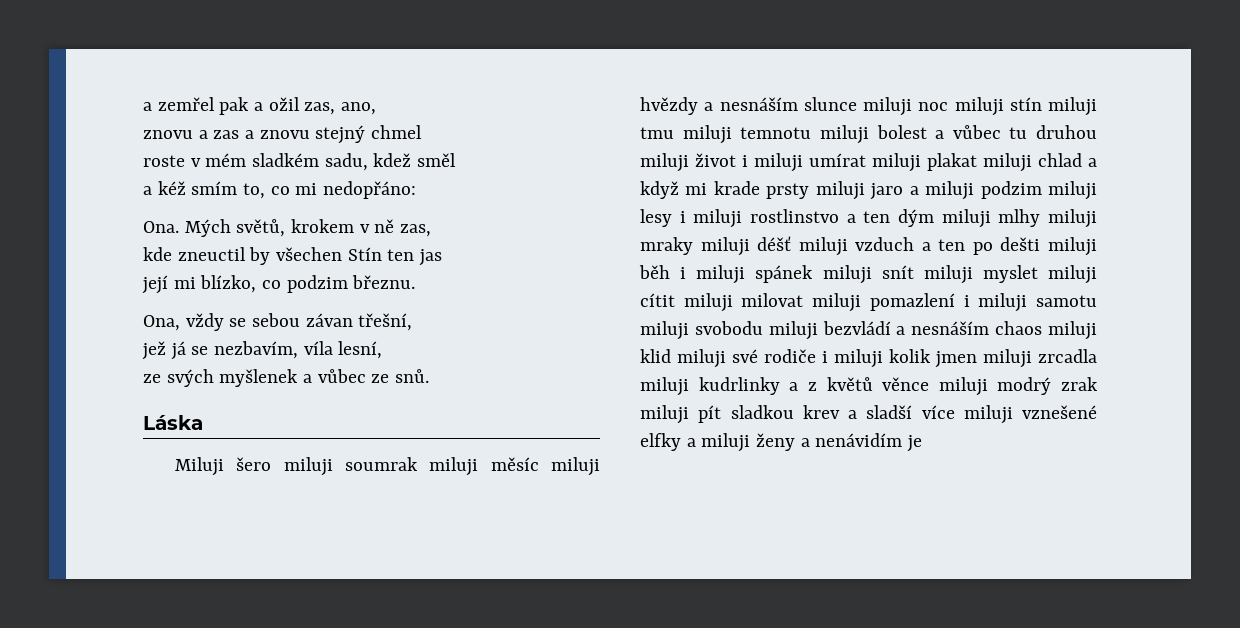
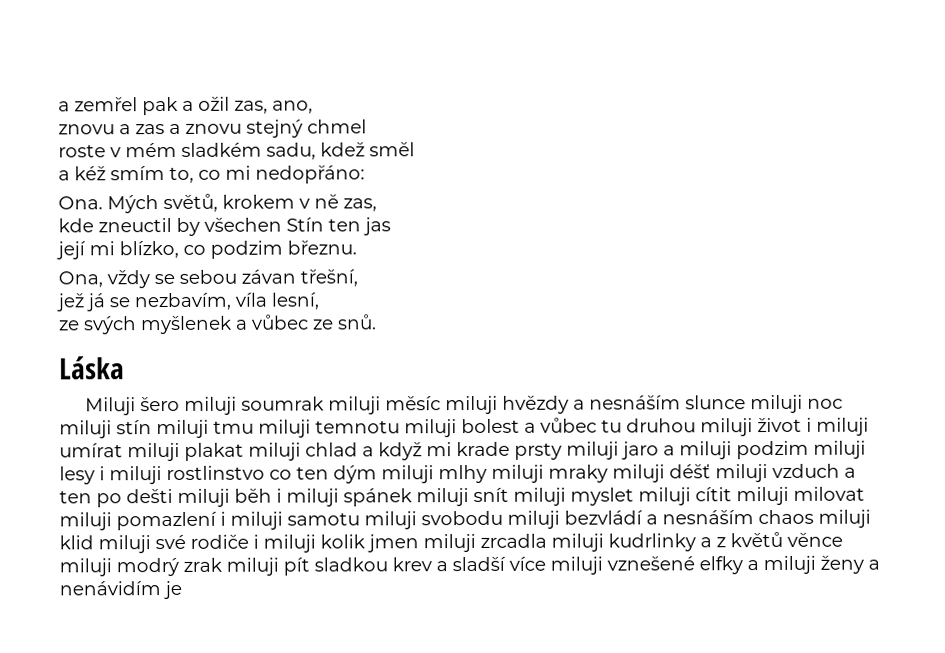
[846,214,856,223] a -> [269,469,292,480] co

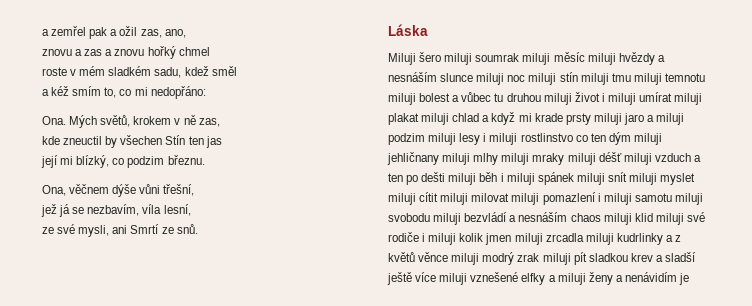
[246,119,303,138] stejný -> [147,46,176,59] hořký
[119,240,179,259] blízko, -> [76,155,110,168] blízký,
[107,269,296,289] vždy se sebou závan -> [69,184,161,197] věčnem dýše vůni
[83,314,309,335] svých myšlenek a vůbec -> [57,224,160,237] své mysli, ani Smrtí
(434, 474) none -> [387,152,471,165] jehličnany miluji
(506, 564) none -> [387,272,412,285] ještě

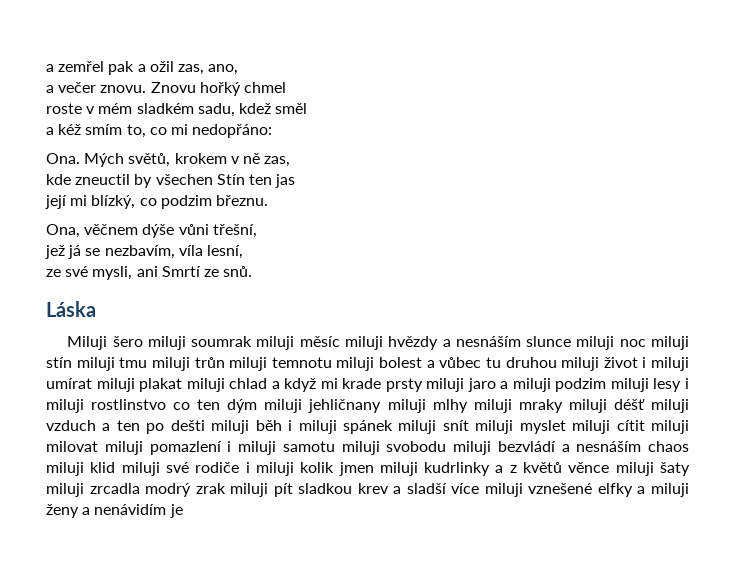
[42,49,145,56] znovu a zas a znovu -> [46,82,196,93] a večer znovu. Znovu
(662, 79) none -> [194,357,268,371] trůn miluji
[545,233,614,245] zrcadla miluji -> (418, 469) none
(480, 259) none -> [660,462,690,476] [46,483,140,497] šaty miluji zrcadla
[387,272,412,285] ještě -> (447, 488) none

